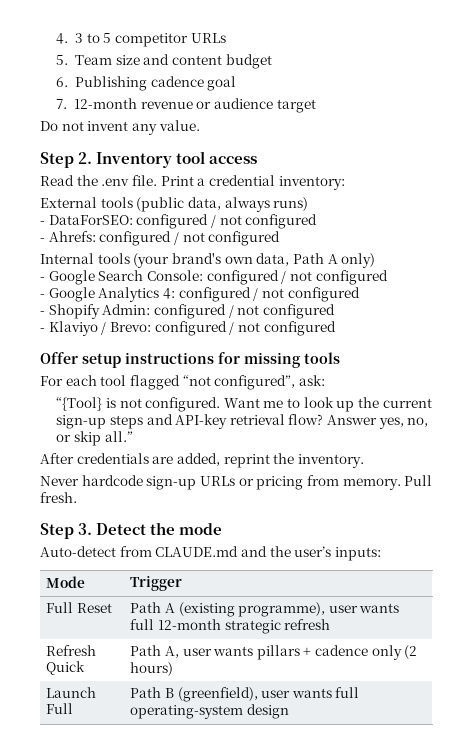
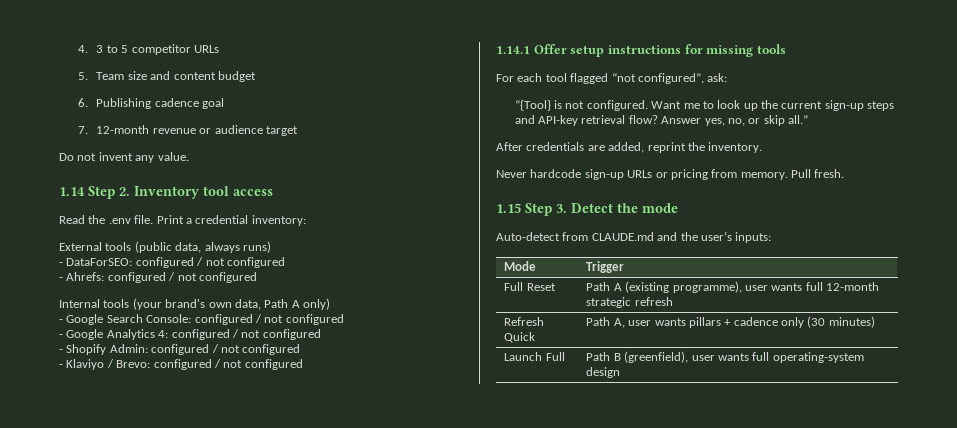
(200, 125) none -> [59,187,85,196] 1.14
(336, 328) none -> [496,46,530,54] 1.14.1
(77, 497) none -> [496,203,521,213] 1.15
[404,645,418,659] [130,662,174,676] (2 hours) -> [807,316,875,328] (30 minutes)

